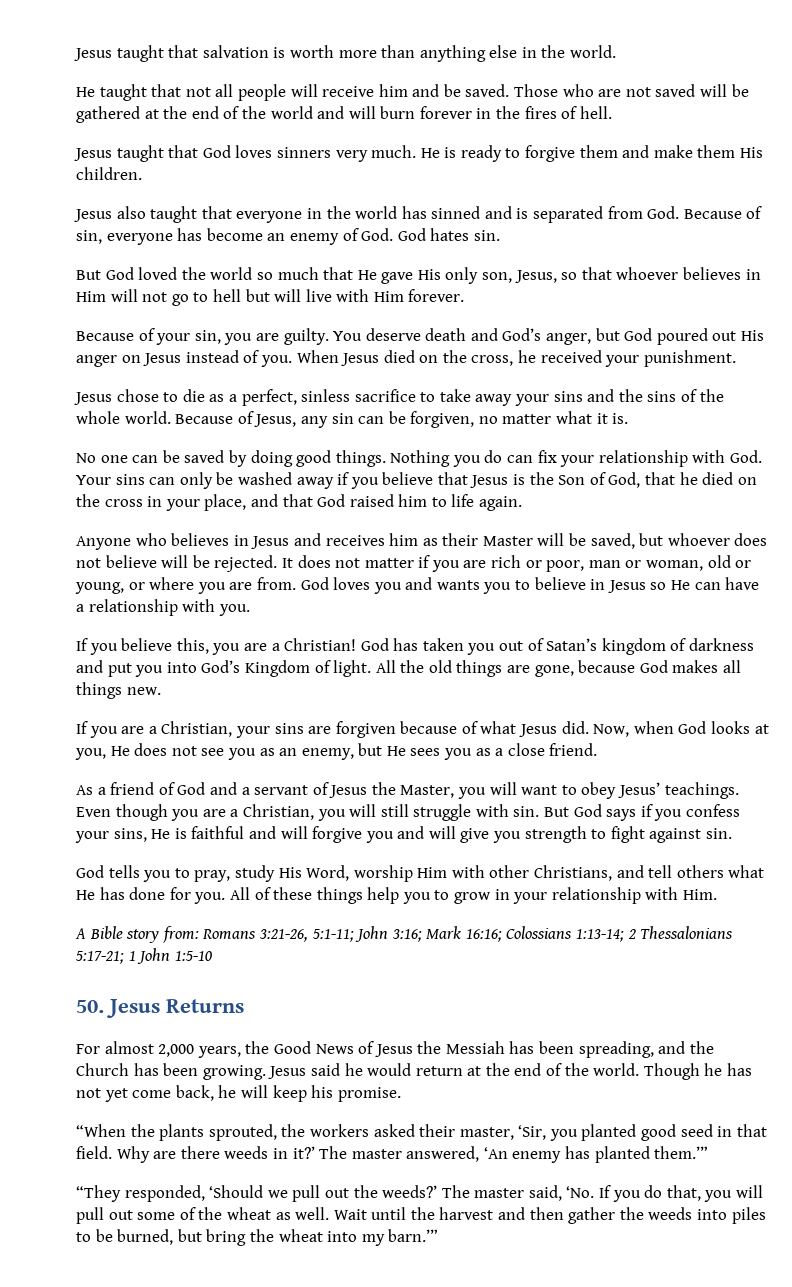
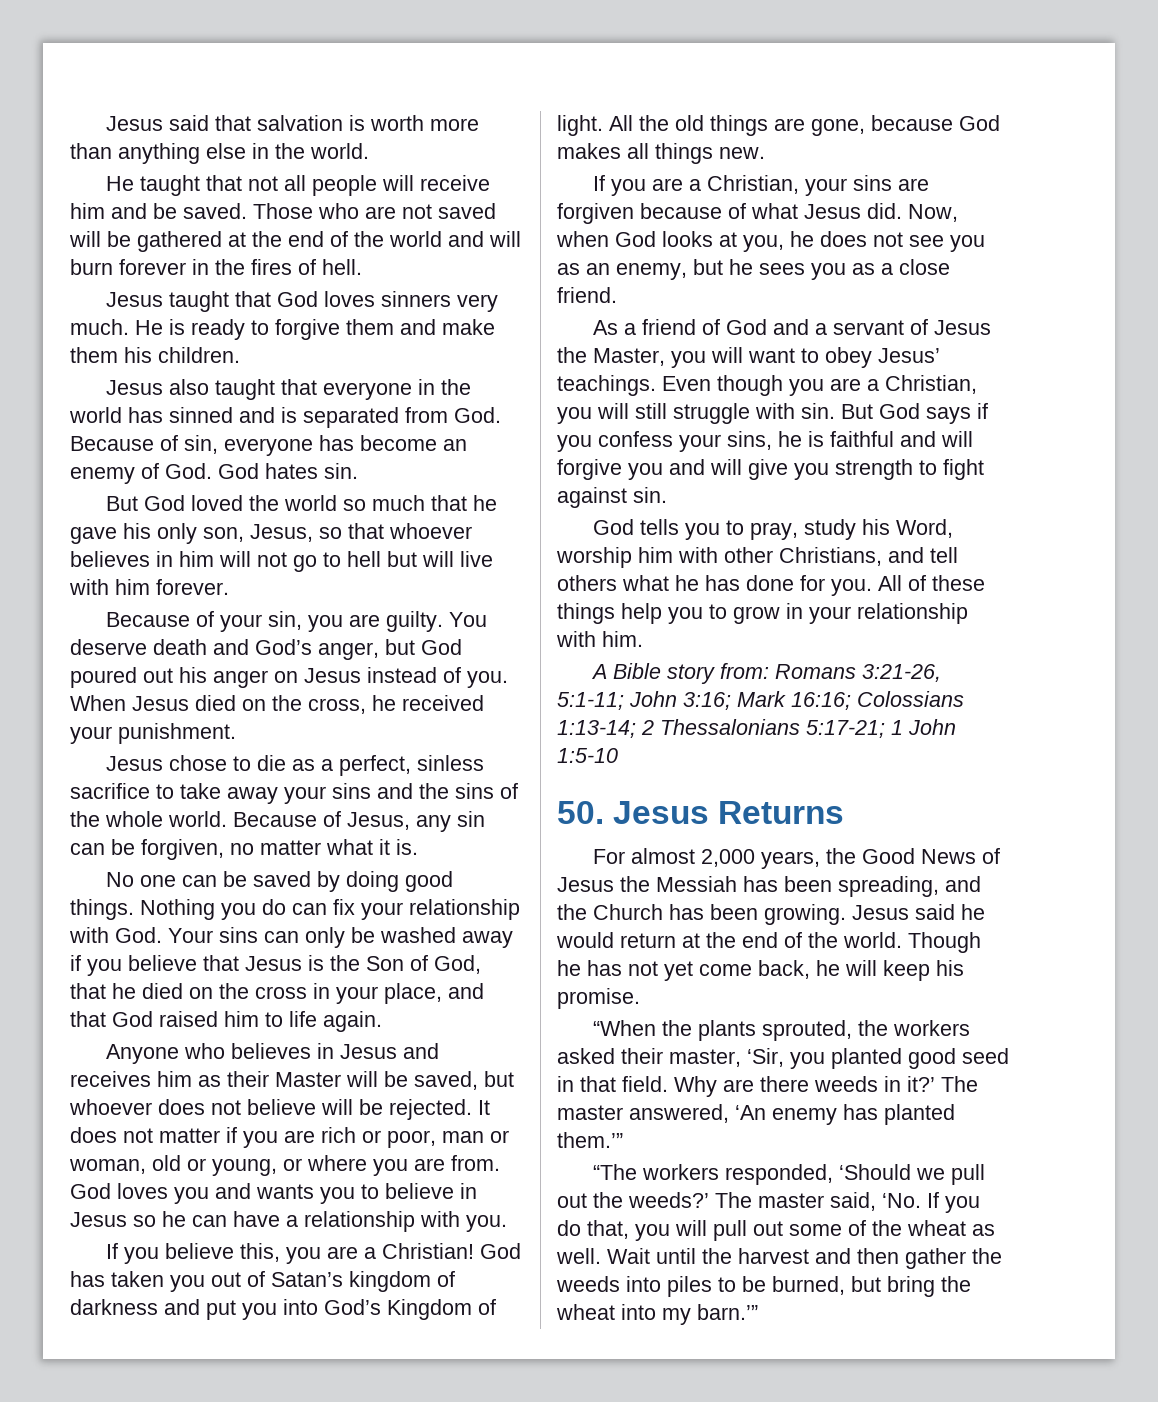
[74,45,164,62] Jesus taught -> [105,115,209,131] Jesus said
[740,147,764,158] His -> [124,347,152,363] his
[357,269,441,284] He gave His -> [472,495,497,511] [70,523,151,544] he gave his
[76,291,106,302] Him -> [179,551,214,567] him
[373,291,404,302] Him -> [115,579,150,595] him
[741,330,765,341] His -> [179,667,207,683] his
[671,580,691,590] He -> [162,1211,186,1227] he
[110,746,130,756] He -> [790,231,814,247] he
[386,746,406,756] He -> [729,259,753,275] he
[151,829,171,839] He -> [778,431,802,447] he
[278,867,302,878] His -> [861,519,890,535] his
[417,867,448,878] Him -> [638,547,673,563] him
[76,890,95,900] He -> [675,575,699,591] he
[683,889,718,900] Him. -> [602,631,643,647] him.
[76,1185,121,1202] “They -> [592,1164,719,1180] “The workers

